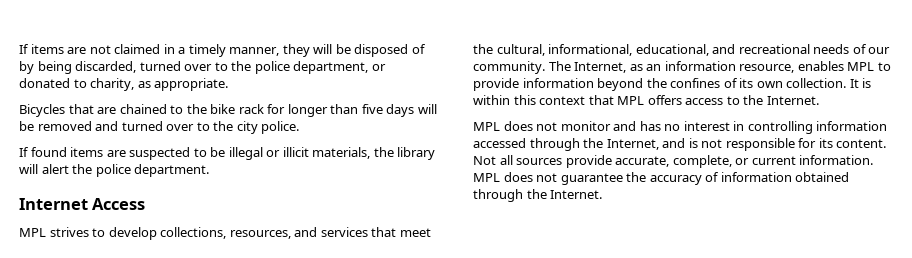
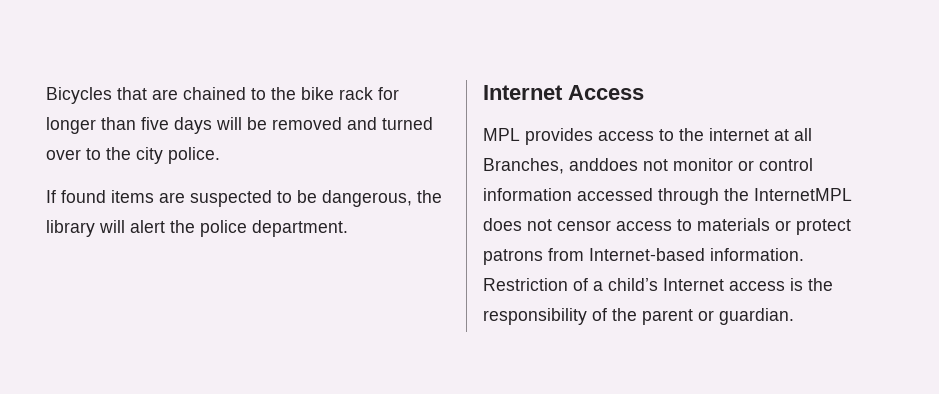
[19,44,426,57] [19,61,386,74] [19,78,229,91] If items are not claimed in a timely manner, they will be disposed of by being discarded, turned over to the police department, or donated to charity, as appropriate. // -> (46, 95) none
[228,147,371,160] illegal or illicit materials, -> [322,190,412,207] dangerous,
[49,227,431,240] [473,44,891,56] [473,61,891,74] [473,78,872,91] [473,95,819,105] [473,121,888,134] [473,138,887,151] [473,155,874,168] [473,172,850,185] [473,189,603,202] strives to develop collections, resources, and services that meet the cultural, informational, educational, and recreational needs of our community. The Internet, as an information resource, enables MPL to provide information beyond the confines of its own collection. It is within this context that MPL offers access to the Internet. // MPL does not monitor and has no interest in controlling information accessed through the Internet, and is not responsible for its content. Not all sources provide accurate, complete, or current information. MPL does not guarantee the accuracy of information obtained through the Internet. -> [525,128,812,145] [483,158,813,174] [483,188,852,205] [483,218,851,235] [483,248,804,265] [483,278,833,291] [483,308,794,325] provides access to the internet at all Branches, anddoes not monitor or control information accessed through the InternetMPL does not censor access to materials or protect patrons from Internet-based information. Restriction of a child’s Internet access is the responsibility of the parent or guardian.

